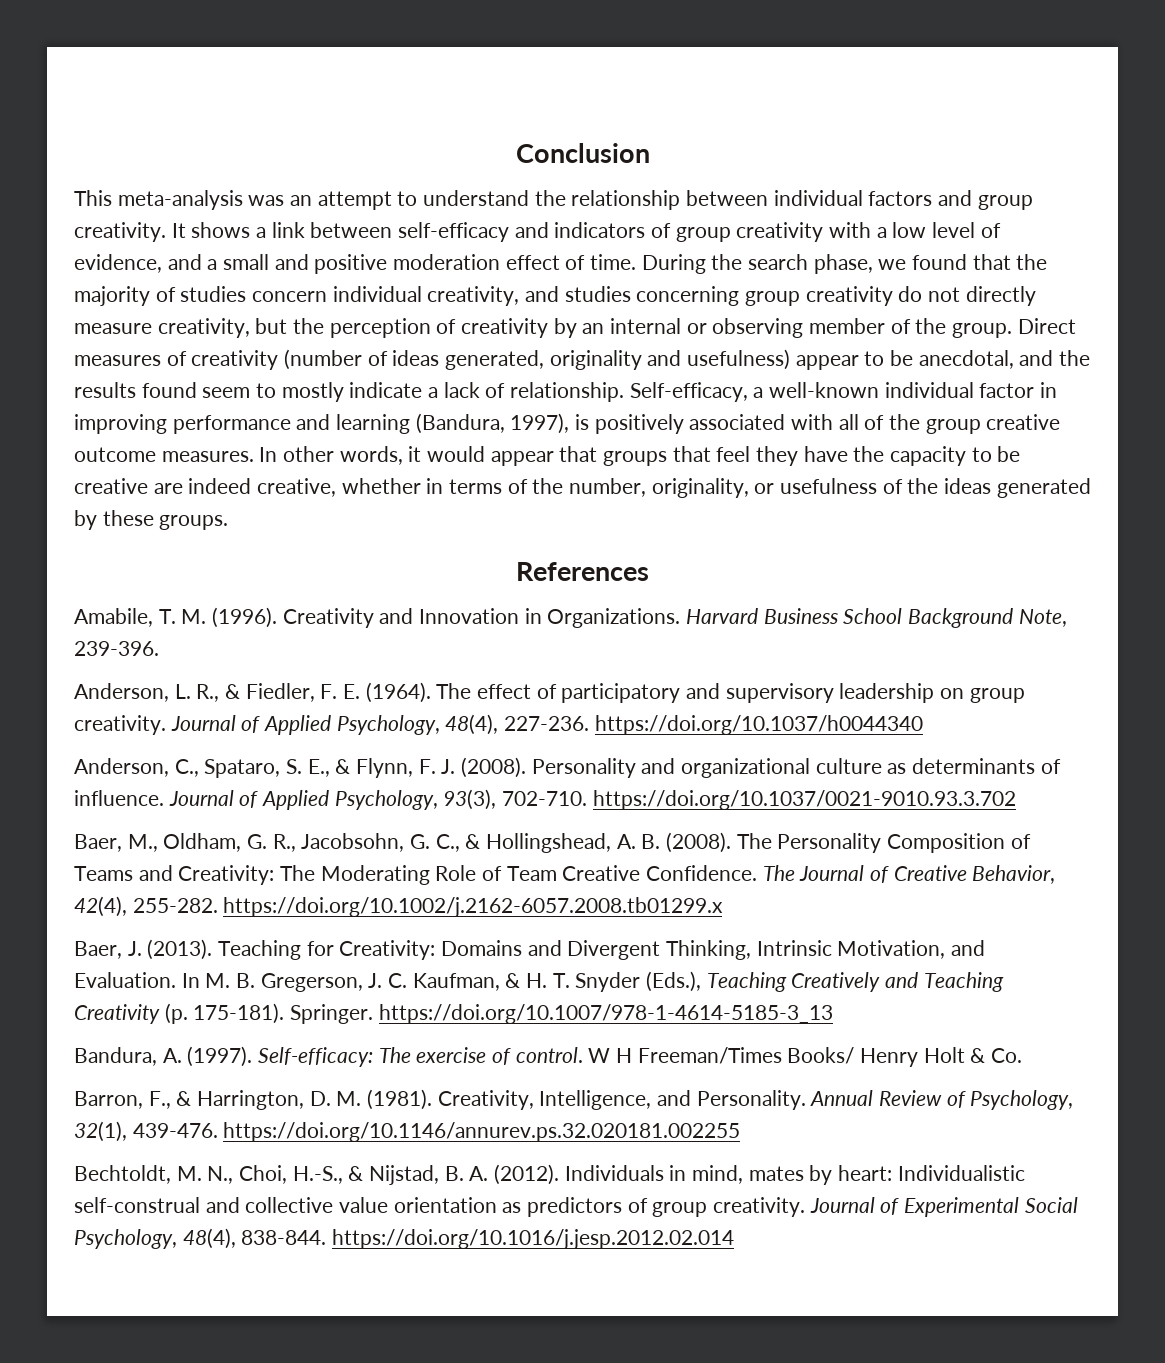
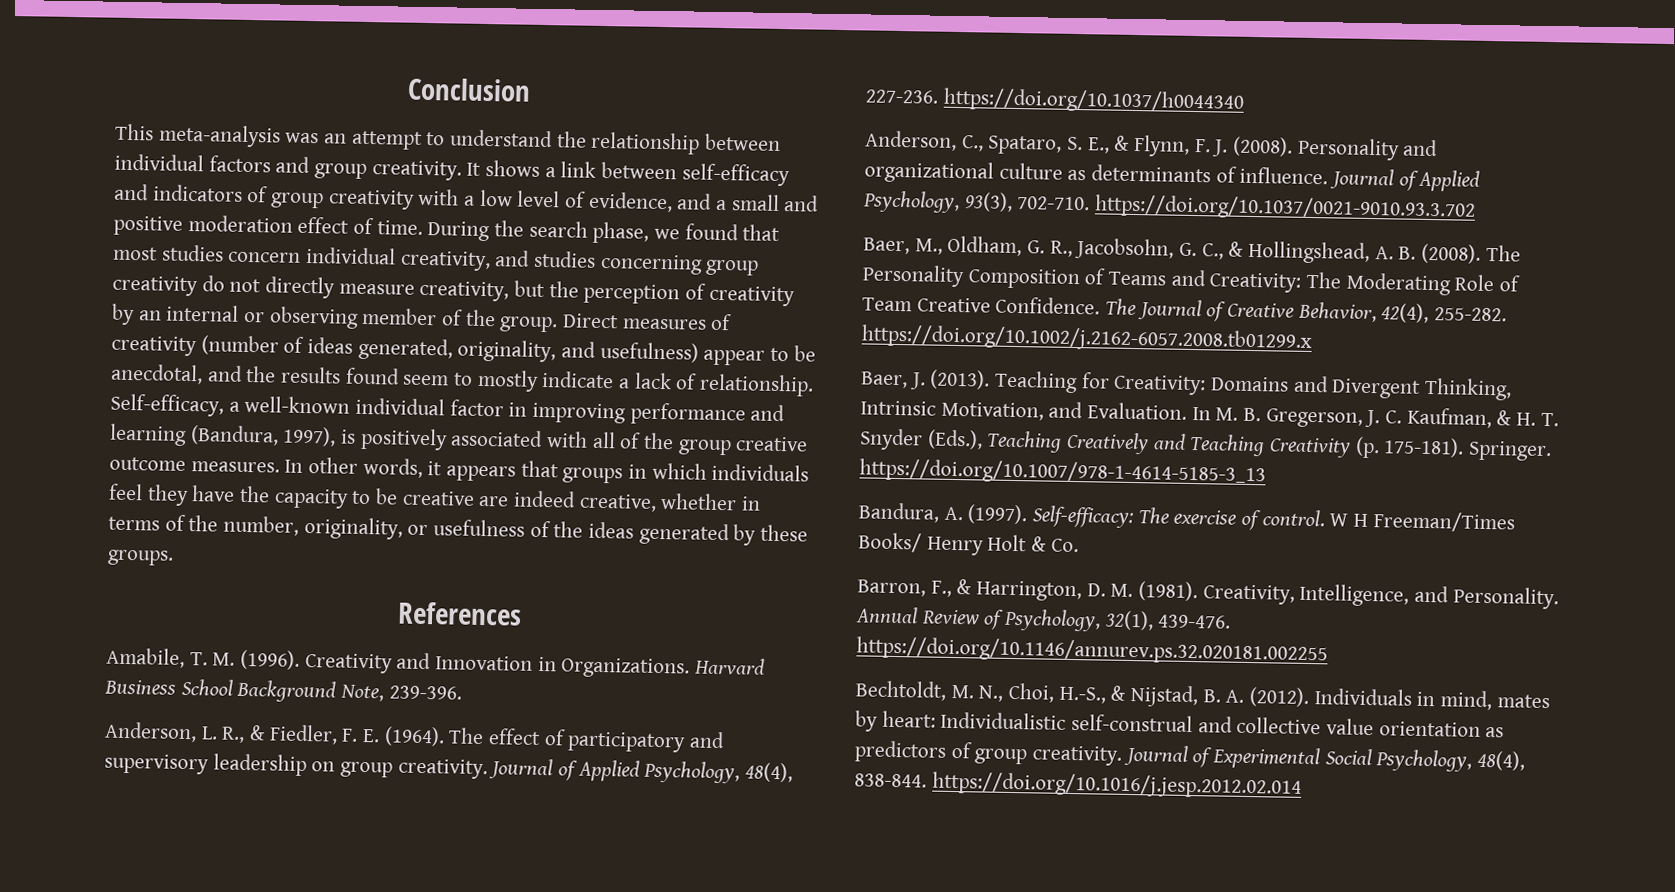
[1016,254,1048,270] [74,286,176,306] the majority of -> [113,246,158,261] most
[549,350,642,370] originality -> [457,339,557,363] originality,
[427,446,711,466] would appear that groups that -> [446,460,810,484] appears that groups in which individuals

